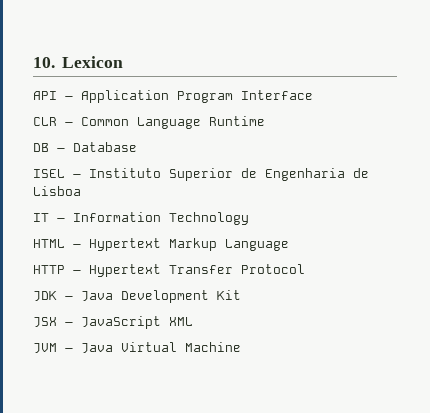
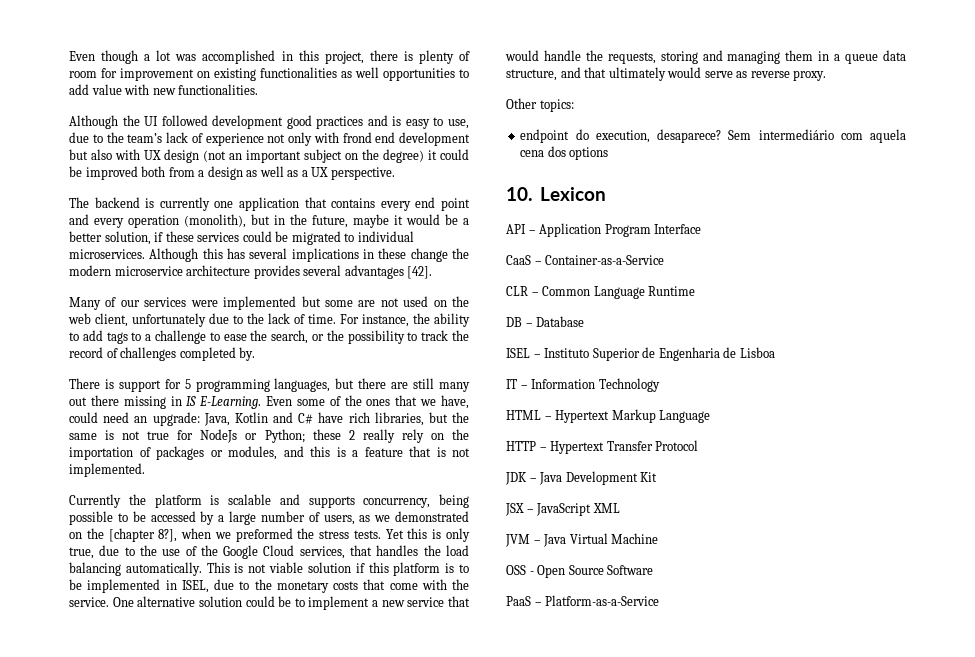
(33, 62) none -> [69,50,470,64] [69,67,469,81] [69,84,259,95] [69,115,470,129] [69,132,470,146] [69,149,469,163] [69,166,395,180] [69,197,471,211] [69,214,469,228] [69,231,414,245] [69,248,469,262] [69,265,433,279] [69,296,470,310] [68,313,470,327] [69,330,470,344] [69,347,256,361] [69,378,471,392] [69,395,470,409] [69,412,469,426] [69,429,470,443] [69,446,470,460] [69,463,145,477] [69,494,469,508] [69,511,469,525] [69,528,471,542] [69,545,470,559] [69,562,469,576] [69,579,469,593] [69,596,470,610] [505,50,907,64] [506,67,827,81] [506,98,574,112] [520,129,906,143] [520,146,609,160] Even though a lot was accomplished in this project, there is plenty of room for improvement on existing functionalities as well opportunities to add value with new functionalities. // Although the UI followed development good practices and is easy to use, due to the team’s lack of experience not only with frond end development but also with UX design (not an important subject on the degree) it could be improved both from a design as well as a UX perspective. // The backend is currently one application that contains every end point and every operation (monolith), but in the future, maybe it would be a better solution, if these services could be migrated to individual microservices. Although this has several implications in these change the modern microservice architecture provides several advantages [42]. // Many of our services were implemented but some are not used on the web client, unfortunately due to the lack of time. For instance, the ability to add tags to a challenge to ease the search, or the possibility to track the record of challenges completed by. // There is support for 5 programming languages, but there are still many out there missing in IS E-Learning. Even some of the ones that we have, could need an upgrade: Java, Kotlin and C# have rich libraries, but the same is not true for NodeJs or Python; these 2 really rely on the importation of packages or modules, and this is a feature that is not implemented. // Currently the platform is scalable and supports concurrency, being possible to be accessed by a large number of users, as we demonstrated on the [chapter 8?], when we preformed the stress tests. Yet this is only true, due to the use of the Google Cloud services, that handles the load balancing automatically. This is not viable solution if this platform is to be implemented in ISEL, due to the monetary costs that come with the service. One alternative solution could be to implement a new service that would handle the requests, storing and managing them in a queue data structure, and that ultimately would serve as reverse proxy. // Other topics: // endpoint do execution, desaparece? Sem intermediário com aquela cena dos options //
(313, 95) none -> [506,255,665,265] // CaaS – Container-as-a-Service
(241, 347) none -> [506,565,654,578] [506,595,660,606] // OSS - Open Source Software // PaaS – Platform-as-a-Service

